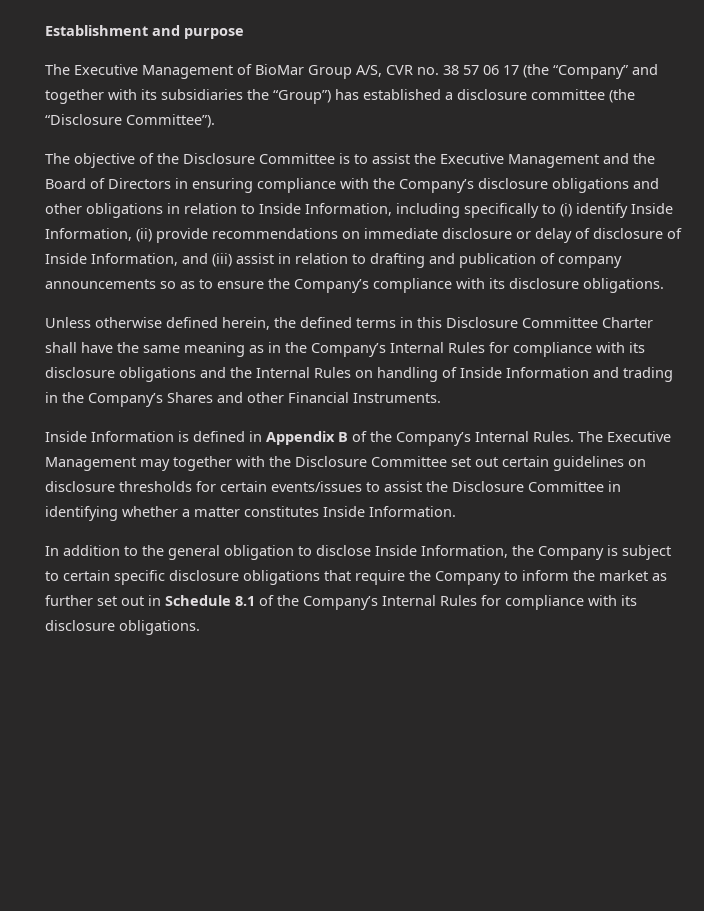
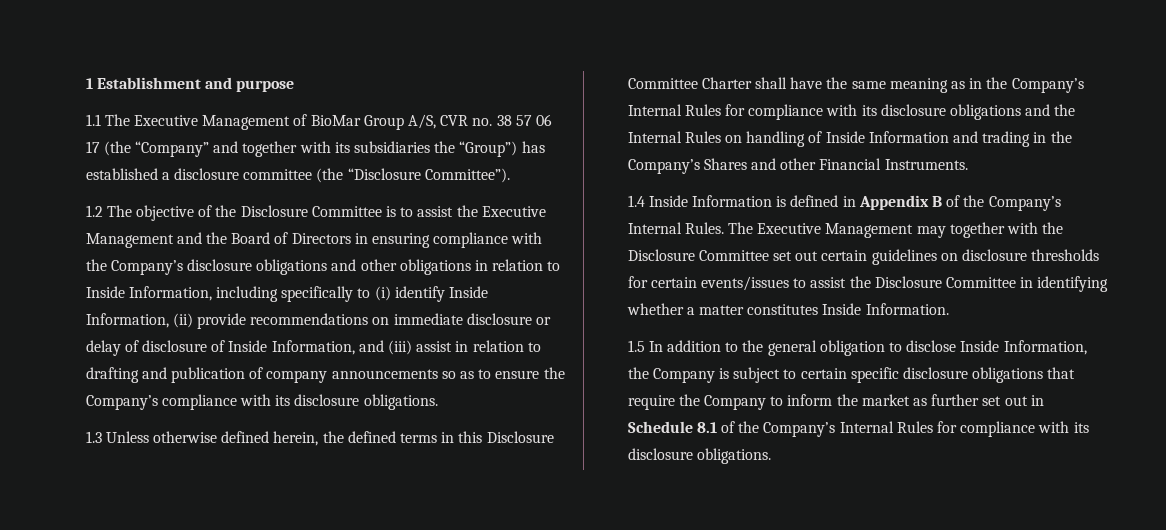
(45, 30) none -> [85,78,93,89] 1
(245, 33) none -> [85,114,101,126] 1.1
(216, 121) none -> [85,205,103,217] 1.2
(665, 285) none -> [85,431,102,443] 1.3
(442, 398) none -> [627,195,645,207] 1.4
(457, 511) none -> [627,340,645,352] 1.5

